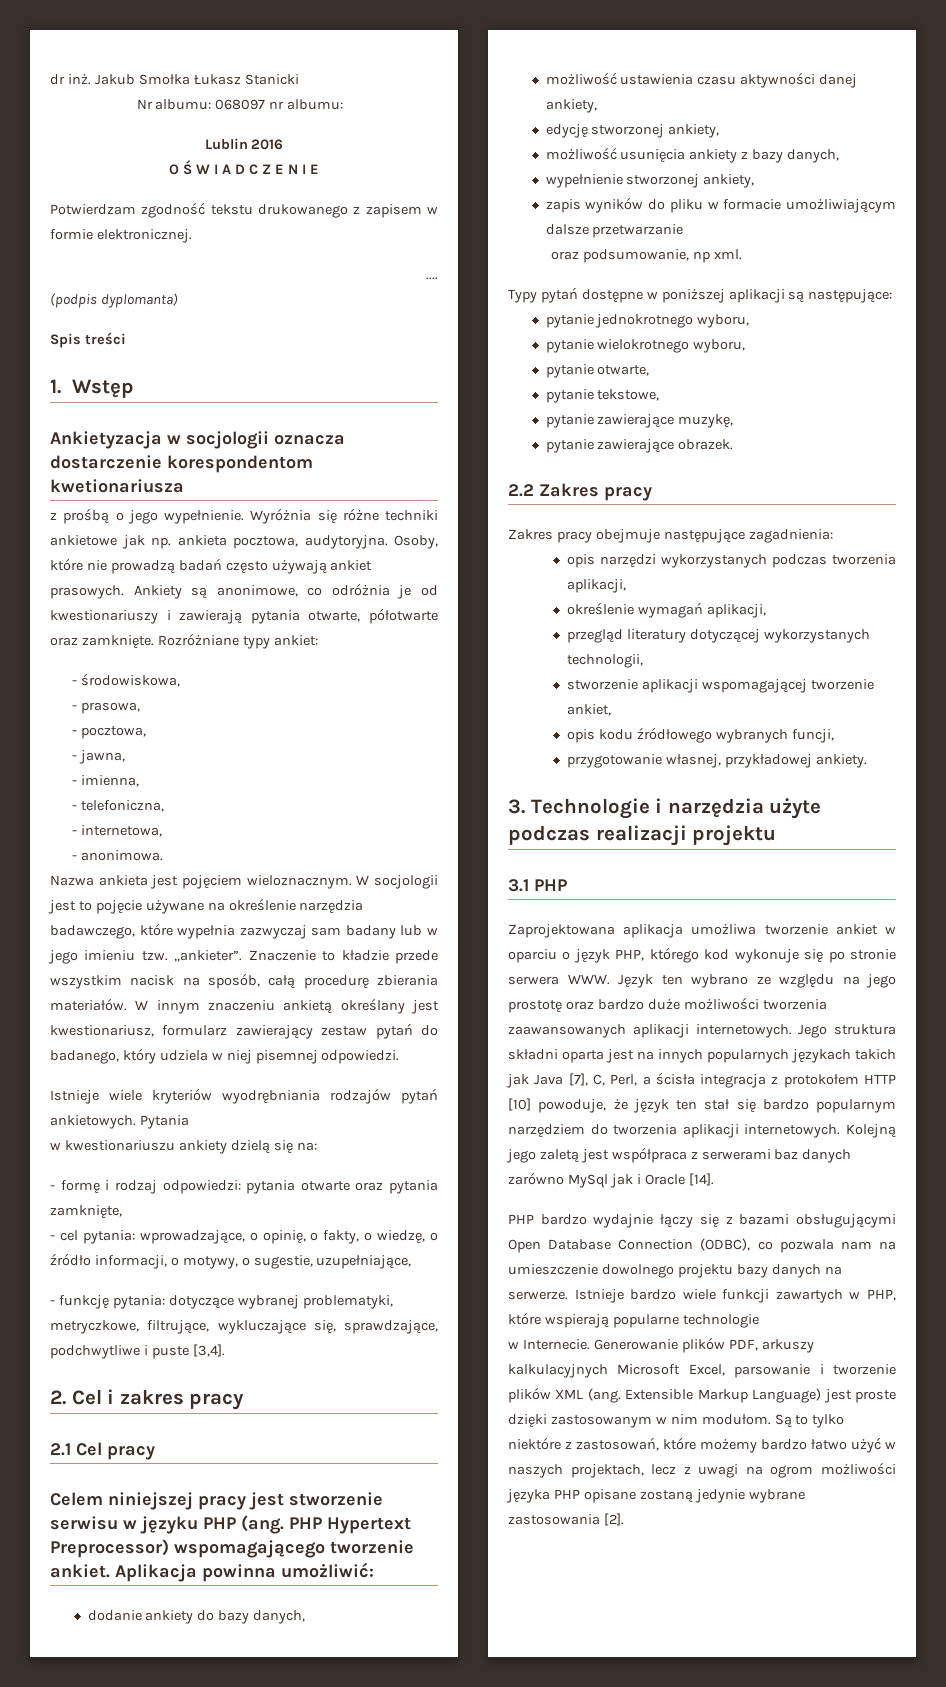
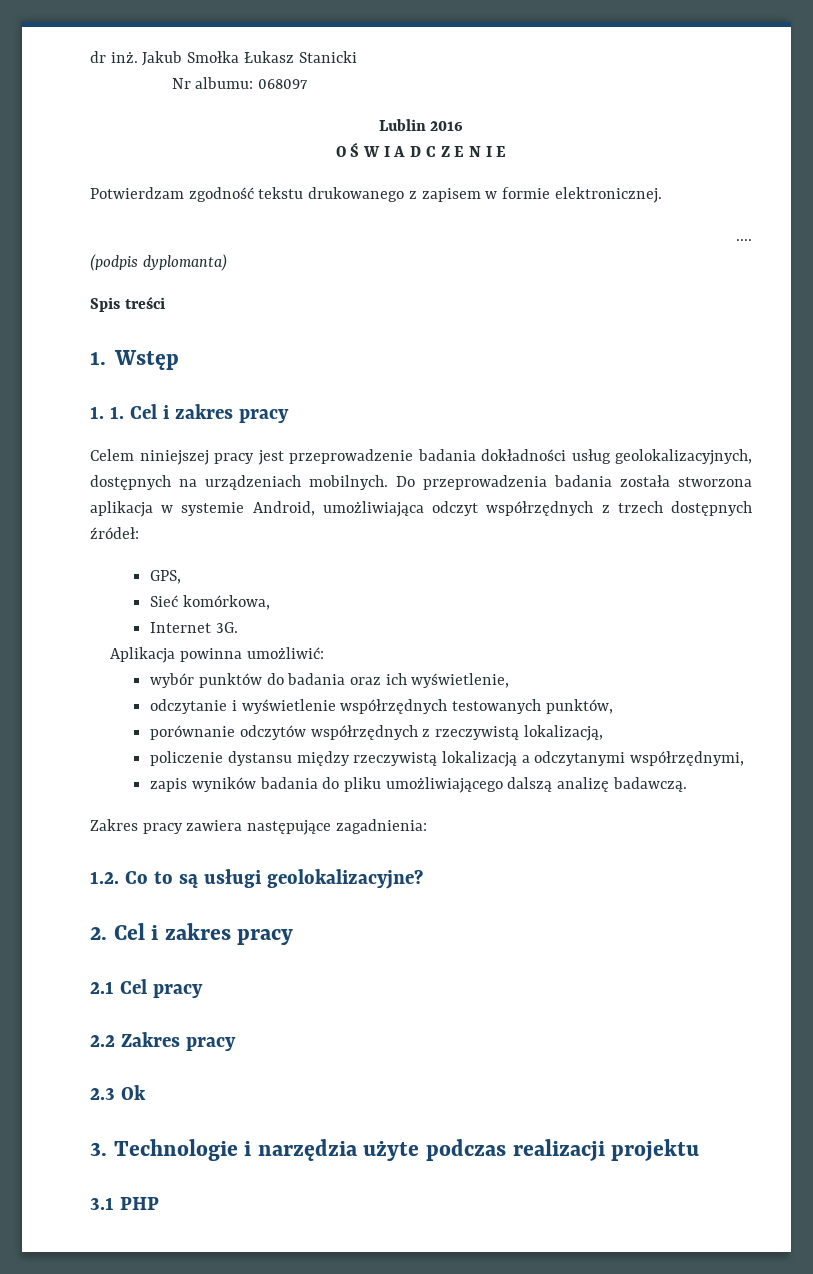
[269,99,344,110] nr albumu: -> (309, 84) none
[50,431,345,449] [50,455,313,473] [50,479,184,493] [50,508,438,524] [50,535,438,549] [50,558,373,574] [50,583,438,599] [50,608,438,624] [50,633,318,649] [71,673,180,687] [71,702,140,714] [71,726,146,739] [71,750,125,764] [71,775,139,787] [71,800,164,812] [71,825,162,837] [71,850,163,861] [50,875,438,889] [48,898,364,914] [50,923,438,939] [48,950,438,964] [50,973,438,989] [50,998,439,1014] [50,1023,438,1039] [50,1048,400,1064] [50,1088,438,1104] [50,1115,189,1129] [50,1140,317,1154] [50,1180,438,1194] [50,1205,122,1218] [50,1230,438,1244] [50,1253,412,1269] [50,1295,393,1309] [50,1320,438,1334] [50,1344,225,1359] Ankietyzacja w socjologii oznacza dostarczenie korespondentom kwetionariusza // z prośbą o jego wypełnienie. Wyróżnia się różne techniki ankietowe jak np. ankieta pocztowa, audytoryjna. Osoby, które nie prowadzą badań często używają ankiet prasowych. Ankiety są anonimowe, co odróżnia je od kwestionariuszy i zawierają pytania otwarte, półotwarte oraz zamknięte. Rozróżniane typy ankiet: // - środowiskowa, // - prasowa, // - pocztowa, // - jawna, // - imienna, // - telefoniczna, // - internetowa, // - anonimowa. // Nazwa ankieta jest pojęciem wieloznacznym. W socjologii jest to pojęcie używane na określenie narzędzia badawczego, które wypełnia zazwyczaj sam badany lub w jego imieniu tzw. „ankieter”. Znaczenie to kładzie przede wszystkim nacisk na sposób, całą procedurę zbierania materiałów. W innym znaczeniu ankietą określany jest kwestionariusz, formularz zawierający zestaw pytań do badanego, który udziela w niej pisemnej odpowiedzi. // Istnieje wiele kryteriów wyodrębniania rodzajów pytań ankietowych. Pytania // w kwestionariuszu ankiety dzielą się na: // - formę i rodzaj odpowiedzi: pytania otwarte oraz pytania zamknięte, // - cel pytania: wprowadzające, o opinię, o fakty, o wiedzę, o źródło informacji, o motywy, o sugestie, uzupełniające, // - funkcję pytania: dotyczące wybranej problematyki, metryczkowe, filtrujące, wykluczające się, sprawdzające, podchwytliwe i puste [3,4]. -> [90,404,289,423] [90,449,752,465] [90,475,752,490] [90,501,752,517] [90,527,139,539] [150,570,182,584] [150,595,270,610] [150,622,238,633] [110,647,324,663] [150,673,510,688] [150,699,613,714] [150,725,603,741] [150,751,745,767] [150,777,687,793] [90,819,427,835] [90,869,423,889] 1. 1. Cel i zakres pracy // Celem niniejszej pracy jest przeprowadzenie badania dokładności usług geolokalizacyjnych, dostępnych na urządzeniach mobilnych. Do przeprowadzenia badania została stworzona aplikacja w systemie Android, umożliwiająca odczyt współrzędnych z trzech dostępnych źródeł: // GPS, // Sieć komórkowa, // Internet 3G. // Aplikacja powinna umożliwić: // wybór punktów do badania oraz ich wyświetlenie, // odczytanie i wyświetlenie współrzędnych testowanych punktów, // porównanie odczytów współrzędnych z rzeczywistą lokalizacją, // policzenie dystansu między rzeczywistą lokalizacją a odczytanymi współrzędnymi, // zapis wyników badania do pliku umożliwiającego dalszą analizę badawczą. // Zakres pracy zawiera następujące zagadnienia: // 1.2. Co to są usługi geolokalizacyjne?
[50,1492,383,1510] [50,1515,411,1534] [50,1539,414,1558] [50,1562,374,1582] [87,1610,306,1624] [545,72,858,88] [545,99,597,113] [545,124,720,138] [545,147,840,163] [545,174,755,188] [545,197,896,213] [545,224,684,238] [551,249,742,263] [508,287,893,303] [545,314,750,328] [545,339,746,353] [545,364,650,378] [545,389,660,403] [545,414,734,428] [545,439,734,453] [508,483,652,501] [508,529,833,543] [567,554,896,568] [567,579,627,593] [567,602,767,618] [567,629,870,643] [567,654,644,668] [567,679,874,693] [567,704,612,716] [567,727,834,743] [567,754,867,768] Celem niniejszej pracy jest stworzenie serwisu w języku PHP (ang. PHP Hypertext Preprocessor) wspomagającego tworzenie ankiet. Aplikacja powinna umożliwić: // dodanie ankiety do bazy danych, // możliwość ustawienia czasu aktywności danej ankiety, // edycję stworzonej ankiety, // możliwość usunięcia ankiety z bazy danych, // wypełnienie stworzonej ankiety, // zapis wyników do pliku w formacie umożliwiającym dalsze przetwarzanie // oraz podsumowanie, np xml. // Typy pytań dostępne w poniższej aplikacji są następujące: // pytanie jednokrotnego wyboru, // pytanie wielokrotnego wyboru, // pytanie otwarte, // pytanie tekstowe, // pytanie zawierające muzykę, // pytanie zawierające obrazek. // 2.2 Zakres pracy // Zakres pracy obejmuje następujące zagadnienia: // opis narzędzi wykorzystanych podczas tworzenia aplikacji, // określenie wymagań aplikacji, // przegląd literatury dotyczącej wykorzystanych technologii, // stworzenie aplikacji wspomagającej tworzenie ankiet, // opis kodu źródłowego wybranych funcji, // przygotowanie własnej, przykładowej ankiety. -> [90,1032,236,1051] [90,1085,146,1100] 2.2 Zakres pracy // 2.3 Ok
[508,924,896,938] [508,947,896,963] [508,974,896,988] [508,997,827,1013] [508,1024,896,1038] [508,1049,896,1063] [506,1072,896,1088] [508,1098,896,1113] [508,1124,896,1138] [506,1147,852,1163] [508,1172,714,1188] [508,1214,896,1228] [508,1238,896,1253] [508,1264,842,1278] [508,1289,896,1303] [508,1312,759,1328] [508,1337,814,1353] [508,1364,896,1378] [508,1387,896,1403] [508,1414,845,1428] [508,1437,896,1453] [508,1462,896,1478] [506,1489,805,1503] [508,1513,624,1526] // Zaprojektowana aplikacja umożliwa tworzenie ankiet w oparciu o język PHP, którego kod wykonuje się po stronie serwera WWW. Język ten wybrano ze względu na jego prostotę oraz bardzo duże możliwości tworzenia zaawansowanych aplikacji internetowych. Jego struktura składni oparta jest na innych popularnych językach takich jak Java [7], C, Perl, a ścisła integracja z protokołem HTTP [10] powoduje, że język ten stał się bardzo popularnym narzędziem do tworzenia aplikacji internetowych. Kolejną jego zaletą jest współpraca z serwerami baz danych zarówno MySql jak i Oracle [14]. // PHP bardzo wydajnie łączy się z bazami obsługującymi Open Database Connection (ODBC), co pozwala nam na umieszczenie dowolnego projektu bazy danych na serwerze. Istnieje bardzo wiele funkcji zawartych w PHP, które wspierają popularne technologie // w Internecie. Generowanie plików PDF, arkuszy kalkulacyjnych Microsoft Excel, parsowanie i tworzenie plików XML (ang. Extensible Markup Language) jest proste dzięki zastosowanym w nim modułom. Są to tylko niektóre z zastosowań, które możemy bardzo łatwo użyć w naszych projektach, lecz z uwagi na ogrom możliwości języka PHP opisane zostaną jedynie wybrane zastosowania [2]. -> (159, 1203) none

